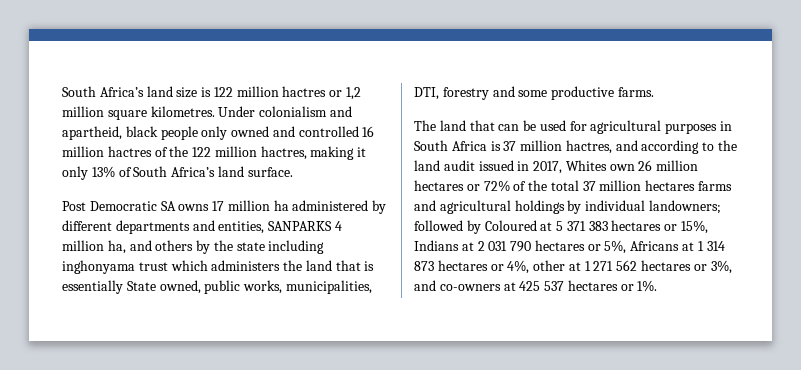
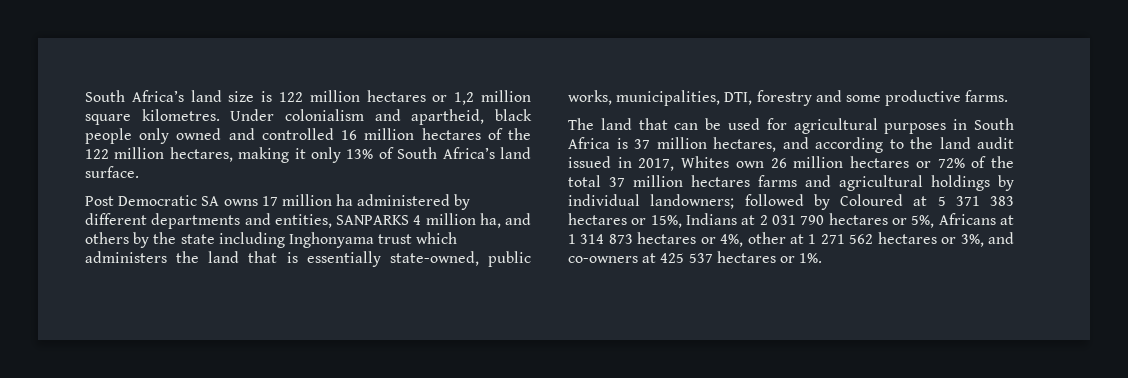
[282,86,327,97] hactres -> [366,90,426,102] hectares
[107,146,152,157] hactres -> [421,128,481,140] hectares
[260,146,307,160] hactres, -> [169,147,233,162] hectares,
[62,260,135,274] inghonyama -> [288,232,374,248] Inghonyama
[126,280,201,294] State owned, -> [389,251,479,266] state-owned,
[565,140,612,154] hactres, -> [713,137,776,152] hectares,

